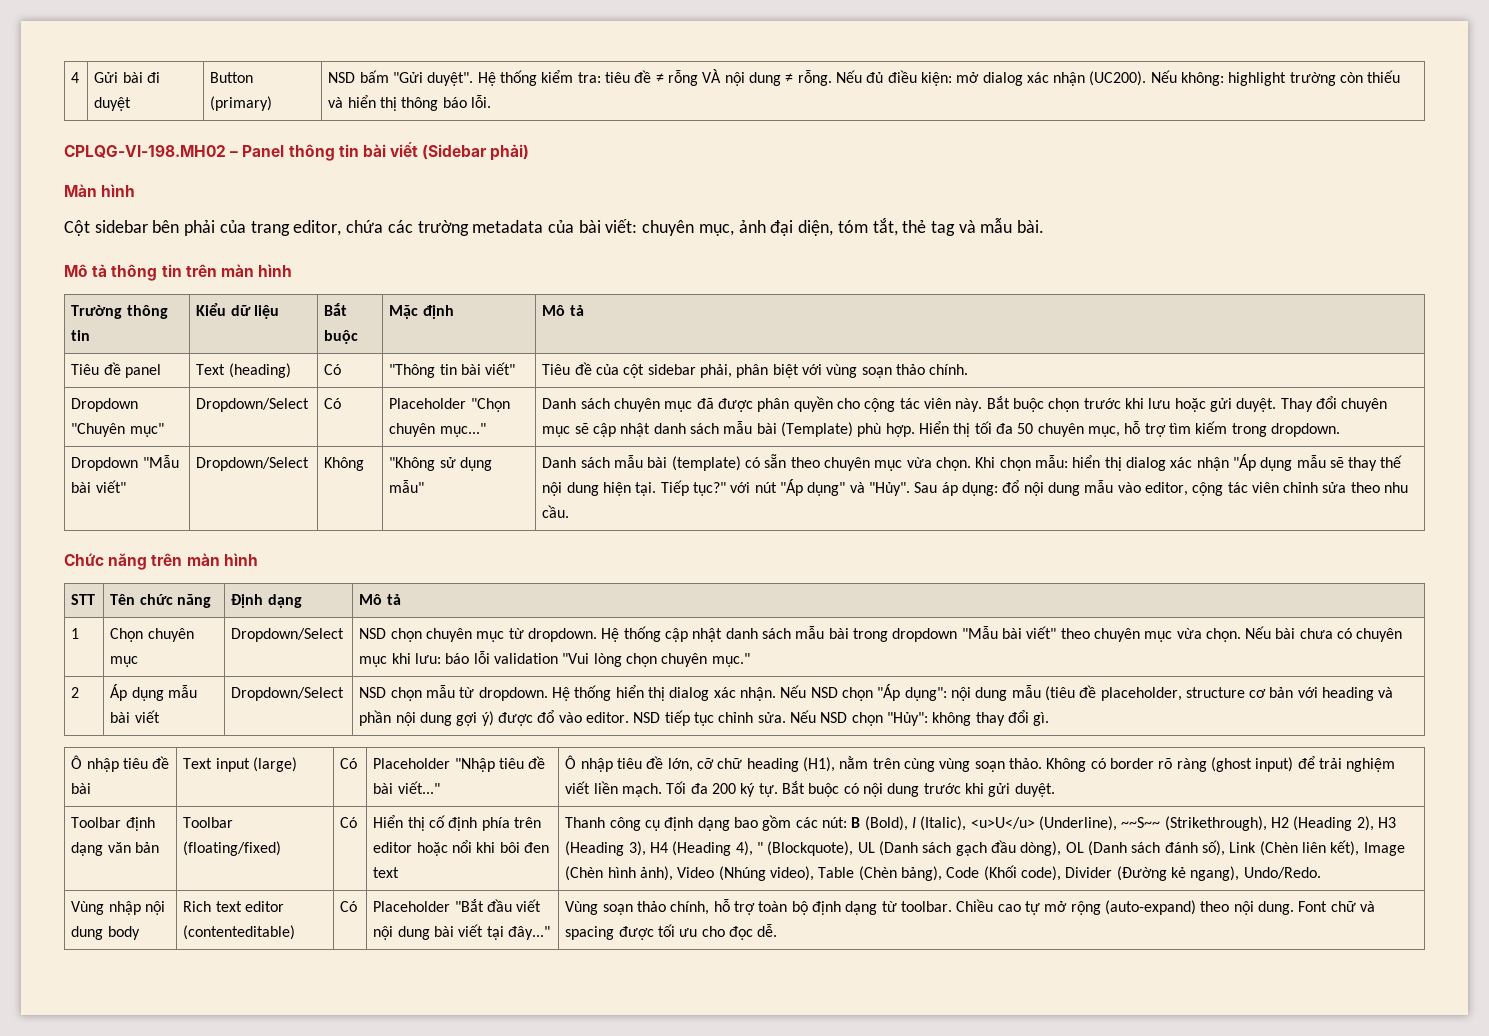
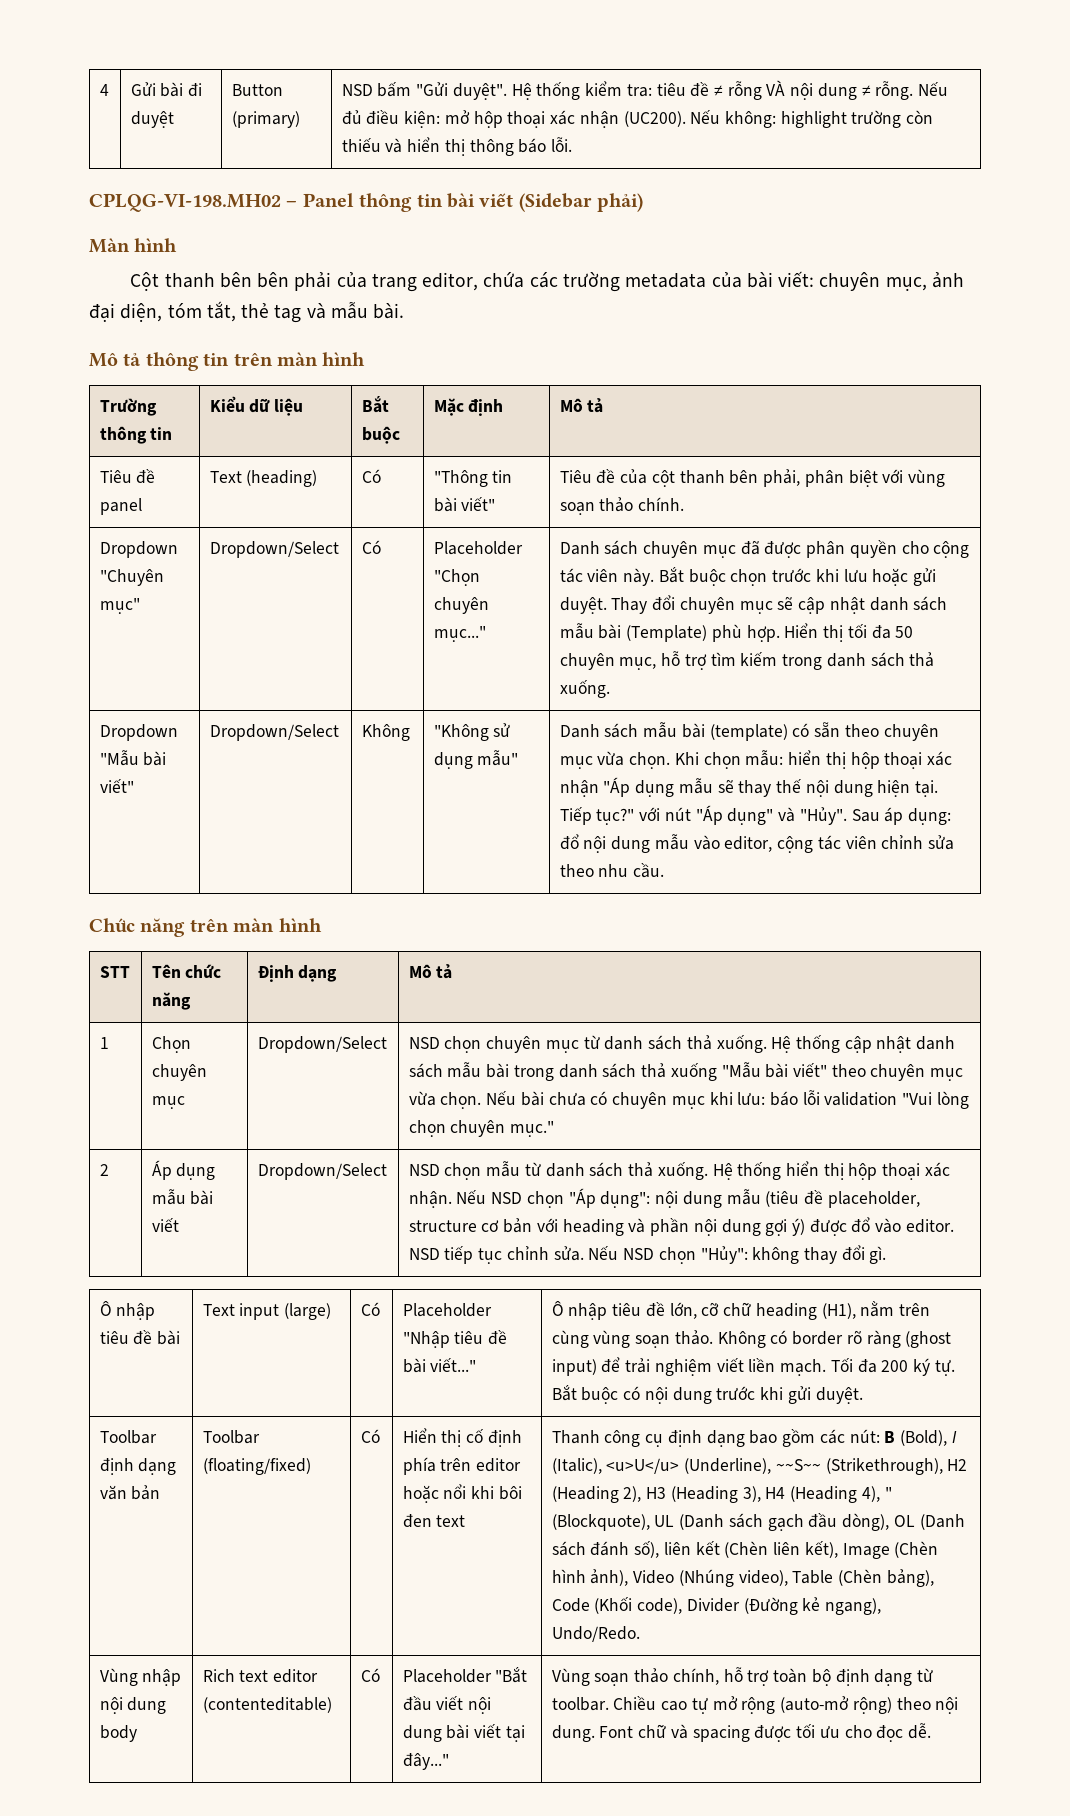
[982,72,1023,86] dialog -> [473,111,546,128] hộp thoại
[94,220,148,233] sidebar -> [164,272,252,288] thanh bên
[647,364,696,375] sidebar -> [679,470,759,484] thanh bên
[1270,423,1340,437] dropdown. -> [826,652,935,667] [559,680,610,698] danh sách thả xuống.
[1125,457,1166,471] dialog -> [850,752,923,769] hộp thoại
[528,628,598,642] dropdown. -> [604,1035,767,1053] danh sách thả xuống.
[892,628,958,642] dropdown -> [558,1063,717,1081] danh sách thả xuống
[478,687,548,701] dropdown. -> [545,1162,708,1180] danh sách thả xuống.
[669,687,710,701] dialog -> [848,1163,921,1180] hộp thoại
[1229,842,1257,853] Link -> [663,1541,720,1555] liên kết
[1104,900,1196,915] (auto-expand) -> [780,1696,892,1714] (auto-mở rộng)

